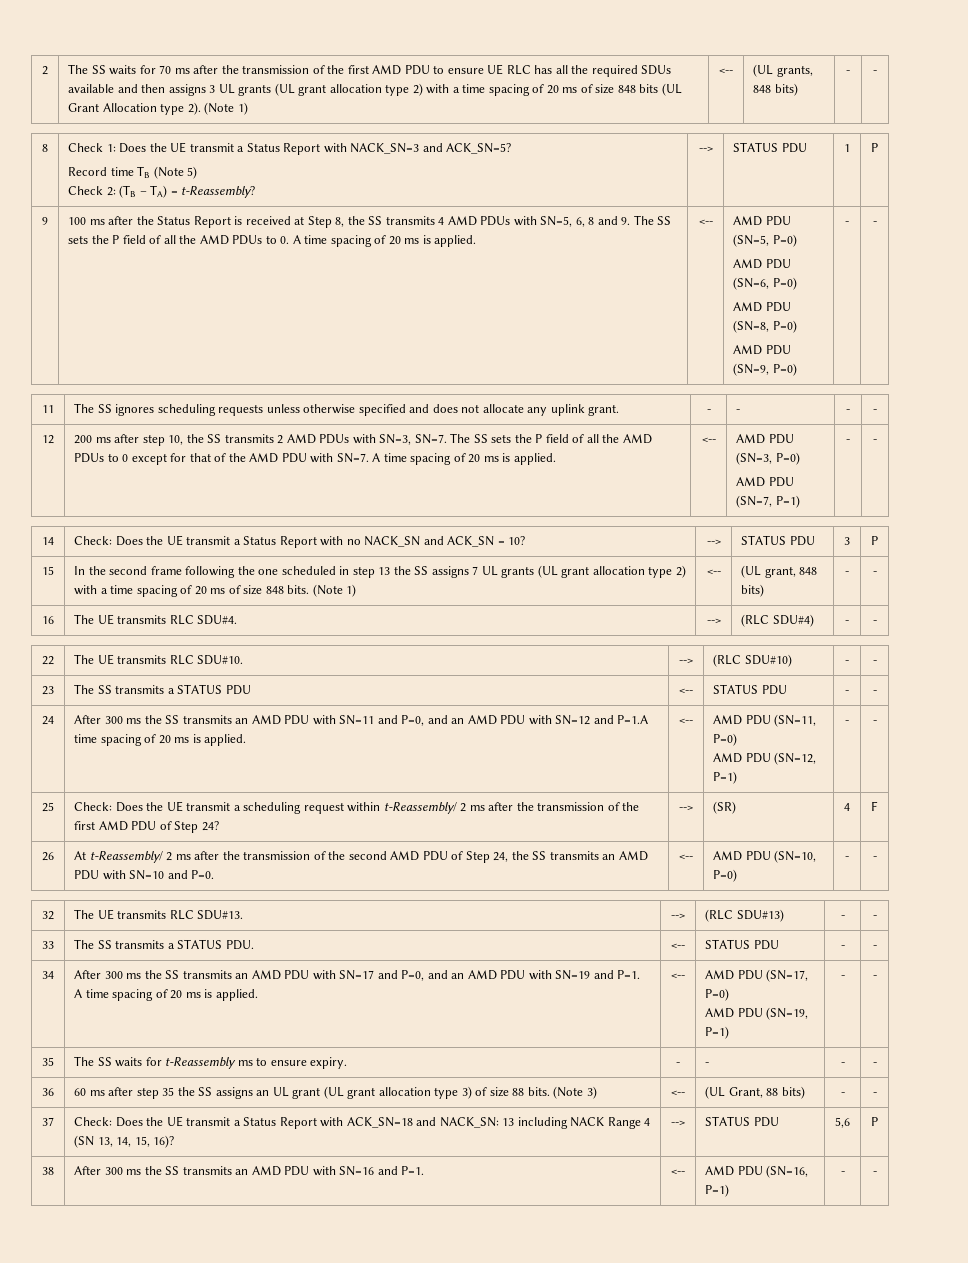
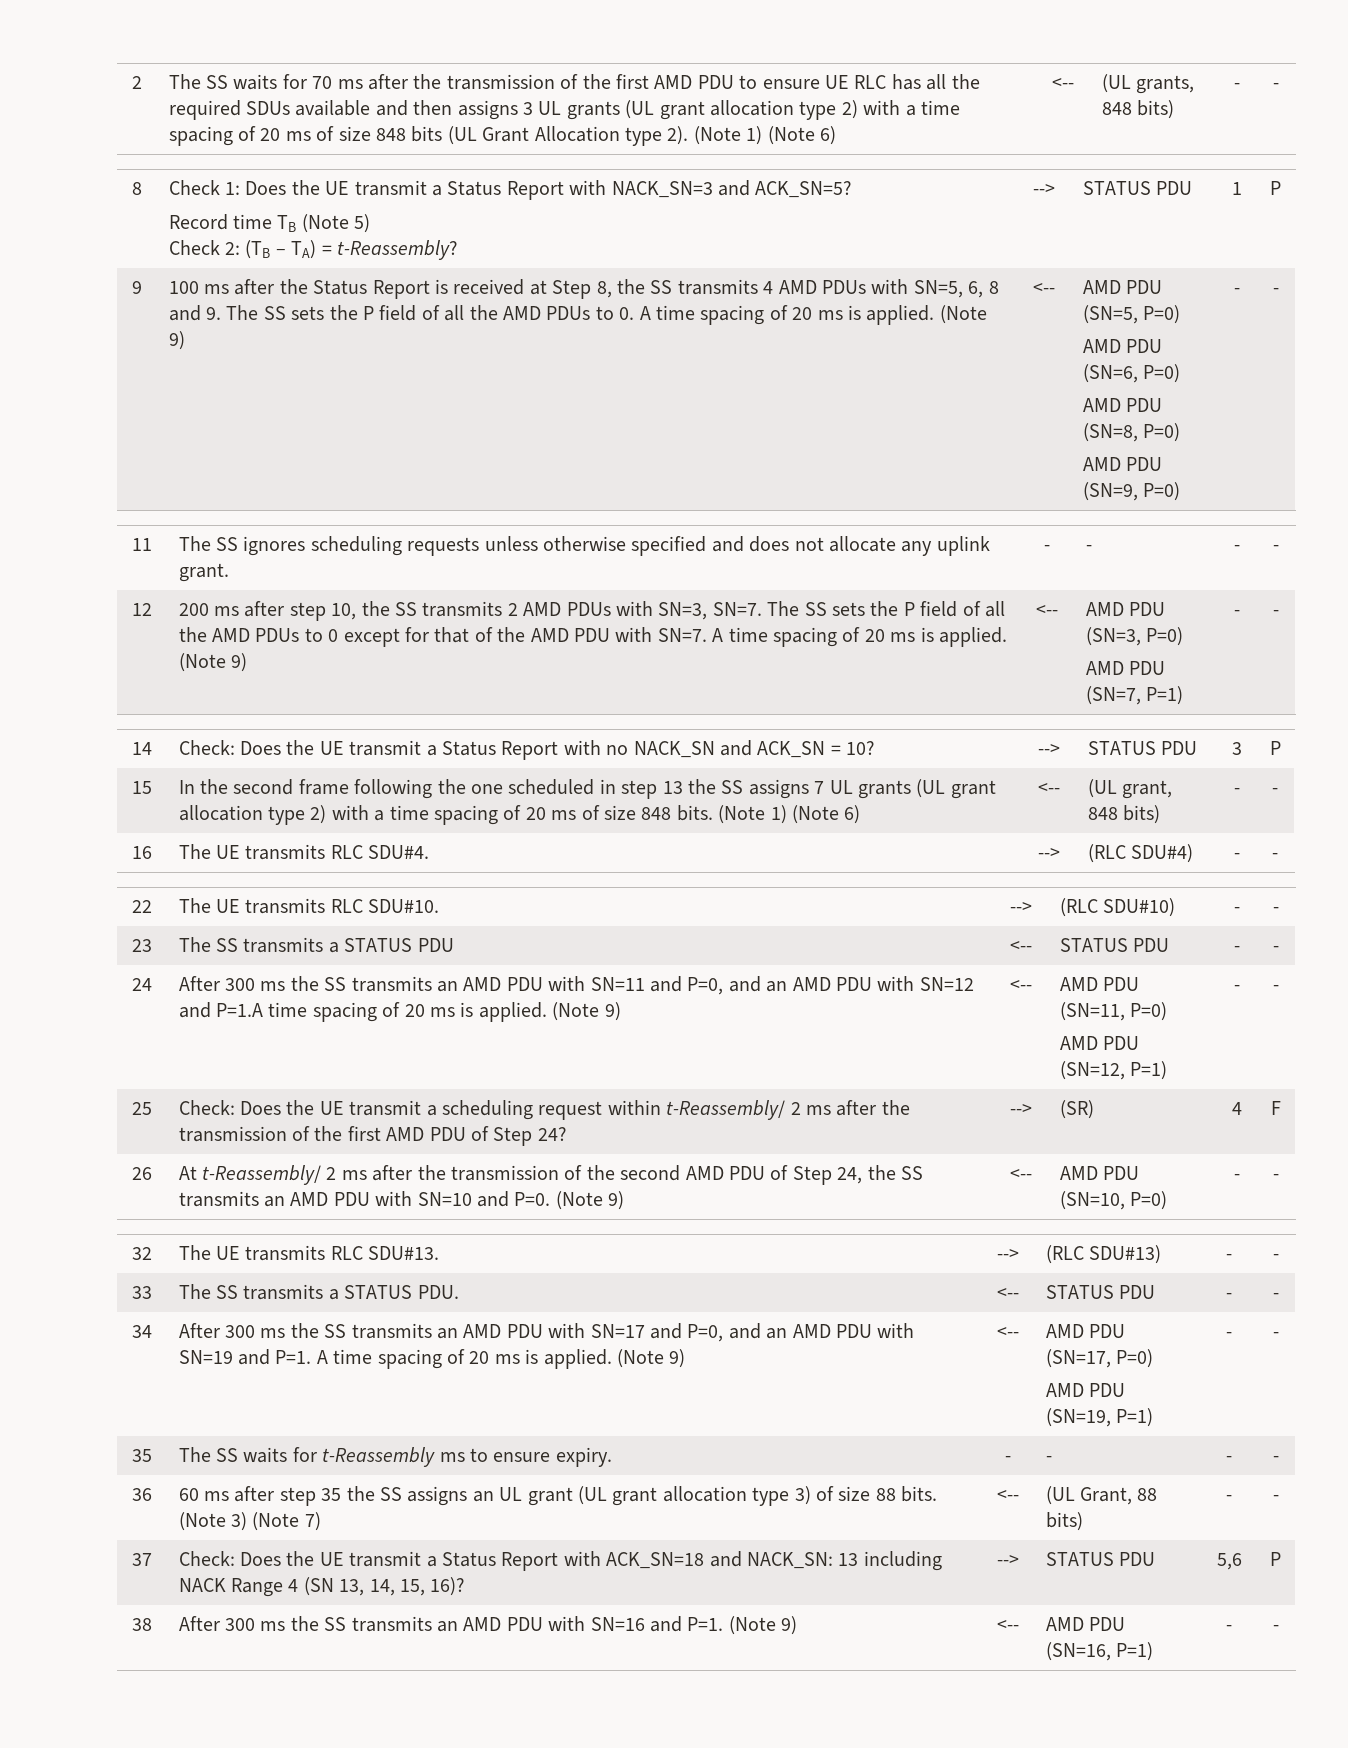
(248, 108) none -> [767,126,837,145] (Note 6)
(477, 241) none -> [939,305,987,324] [168,331,185,350] (Note 9)
(556, 459) none -> [178,653,248,672] (Note 9)
(357, 590) none -> [792,805,861,824] (Note 6)
(247, 740) none -> [552,1002,621,1021] (Note 9)
(215, 874) none -> [555,1191,625,1210] (Note 9)
(258, 995) none -> [617,1349,686,1368] (Note 9)
(597, 1092) none -> [252,1512,321,1531] (Note 7)
(425, 1170) none -> [728,1616,798,1635] (Note 9)

